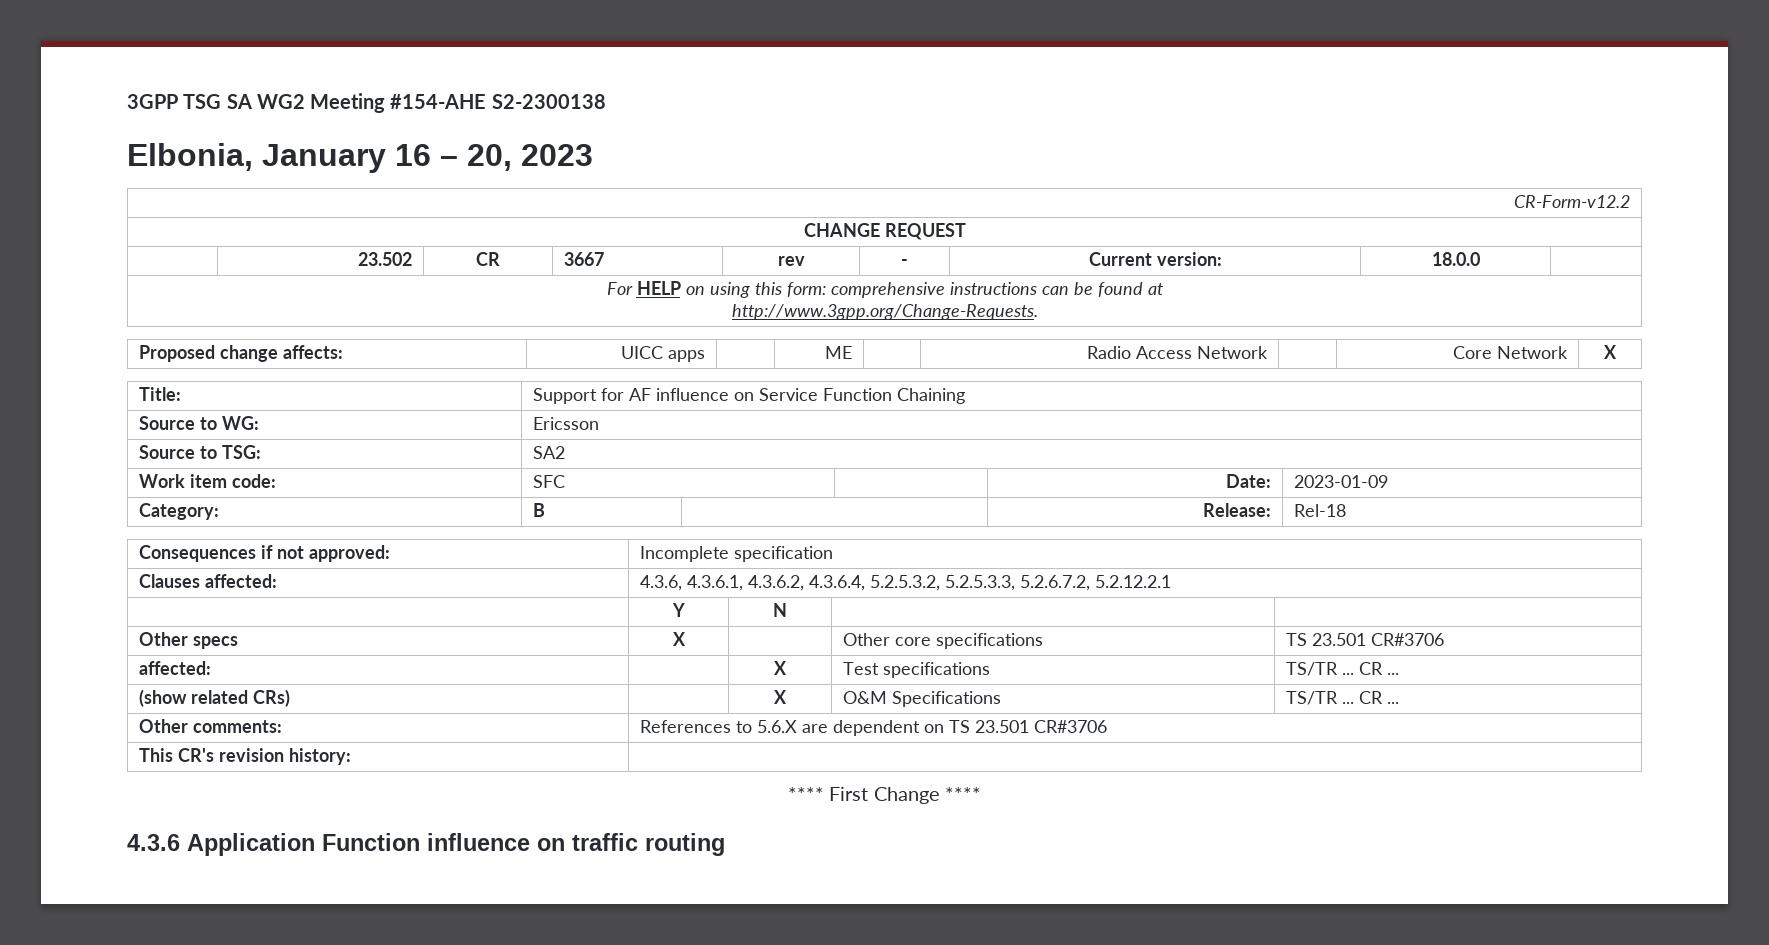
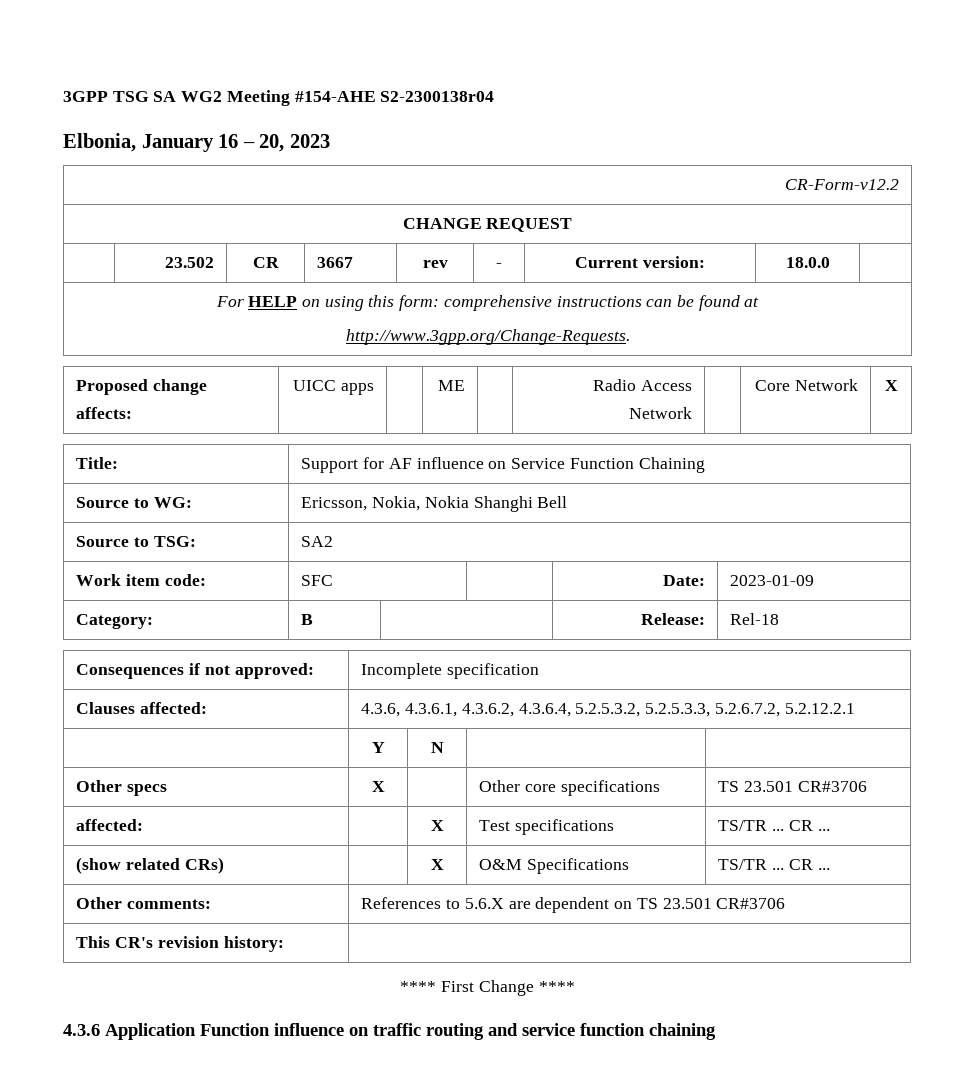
[491,94,606,109] S2-2300138 -> [380,91,495,102] S2-2300138r04
[532,417,599,430] Ericsson -> [301,496,568,512] Ericsson, Nokia, Nokia Shanghi Bell
(725, 844) none -> [488,1023,716,1040] and service function chaining

